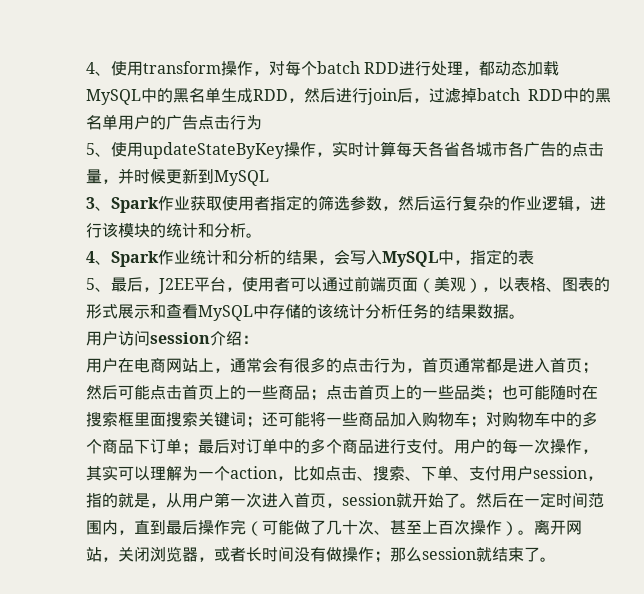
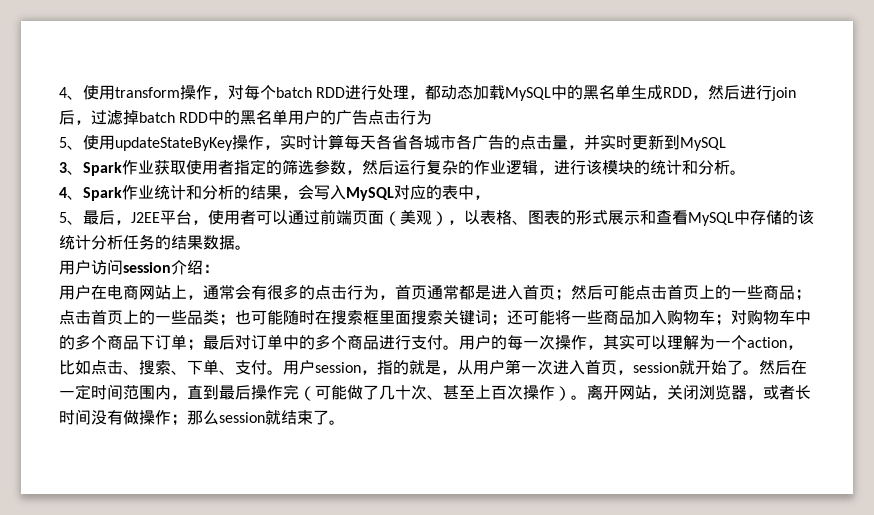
[134,168,166,184] 时候 -> [600,134,632,150] 实时
(438, 259) none -> [394,185,458,200] 对应的表
[470,249,534,265] 指定的表 -> (490, 197) none
(501, 473) none -> [267,370,283,375] 。

